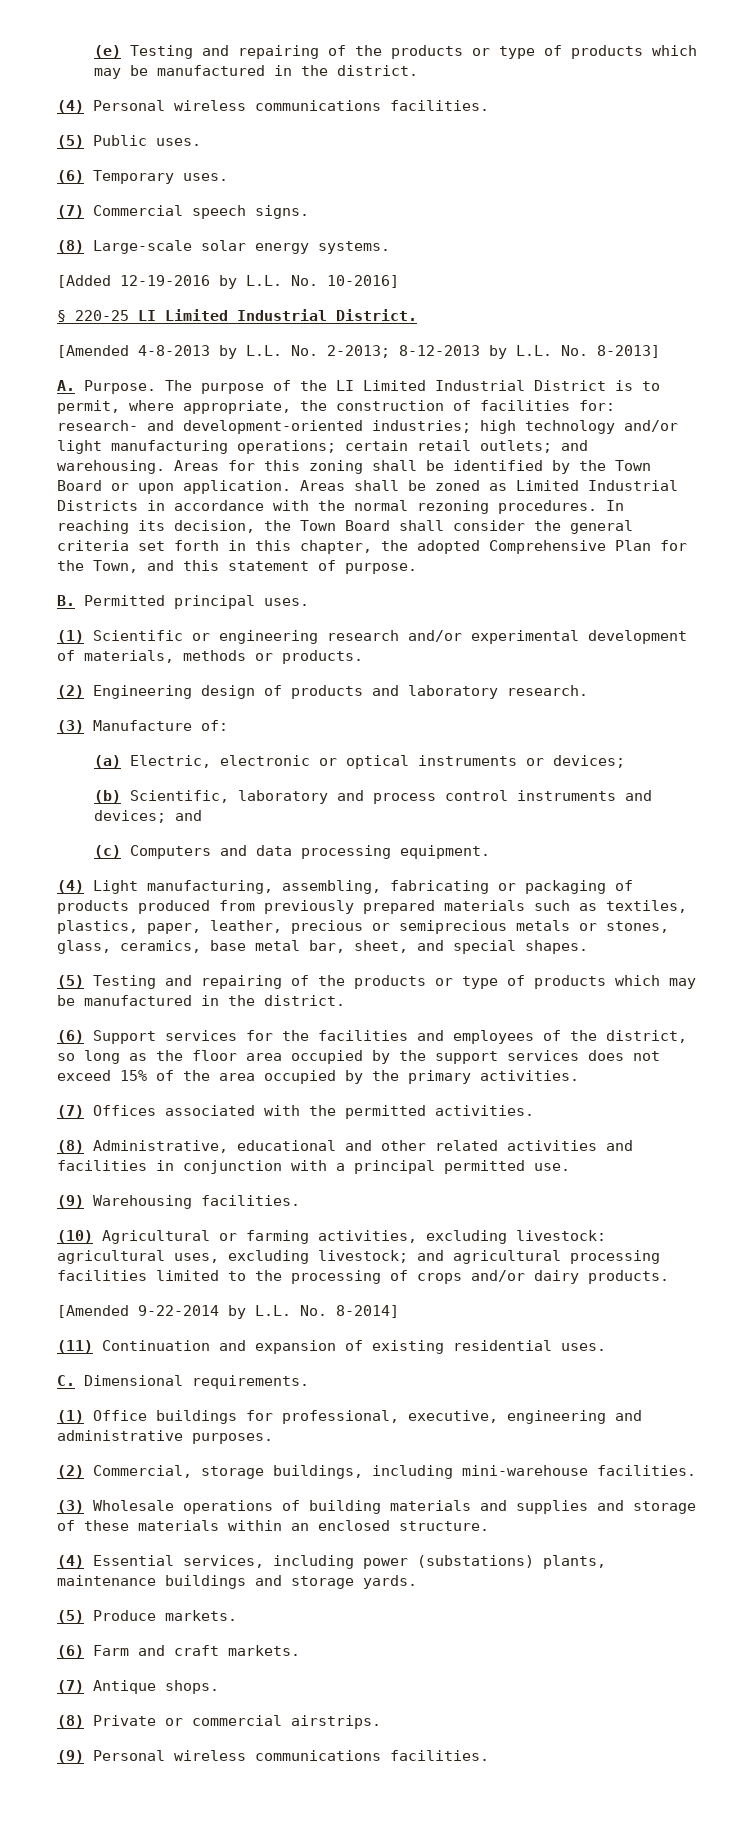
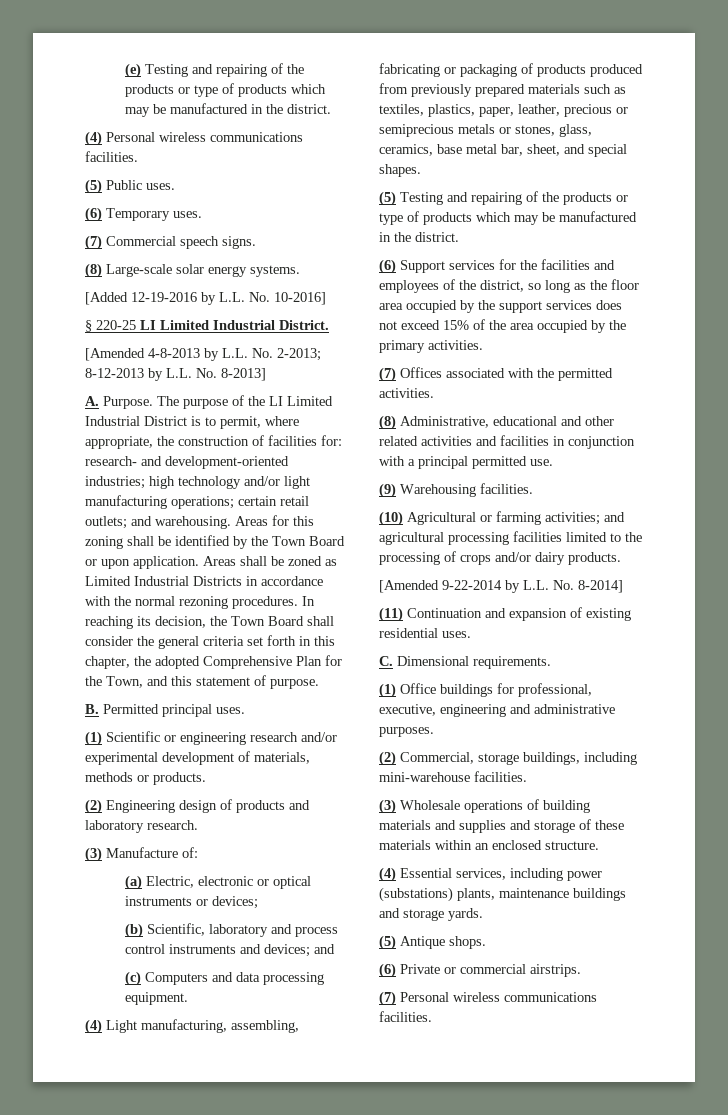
[318,1230,606,1244] [57,1250,408,1264] activities, excluding livestock: agricultural uses, excluding livestock; -> [545,512,600,525] activities;
[93,1610,237,1621] [57,1645,300,1658] [57,1680,84,1693] Produce markets. // (6) Farm and craft markets. // (7) -> (396, 942) none
[57,1715,84,1728] (8) -> [379,963,396,978] (6)
[57,1750,84,1763] (9) -> [379,991,396,1006] (7)

